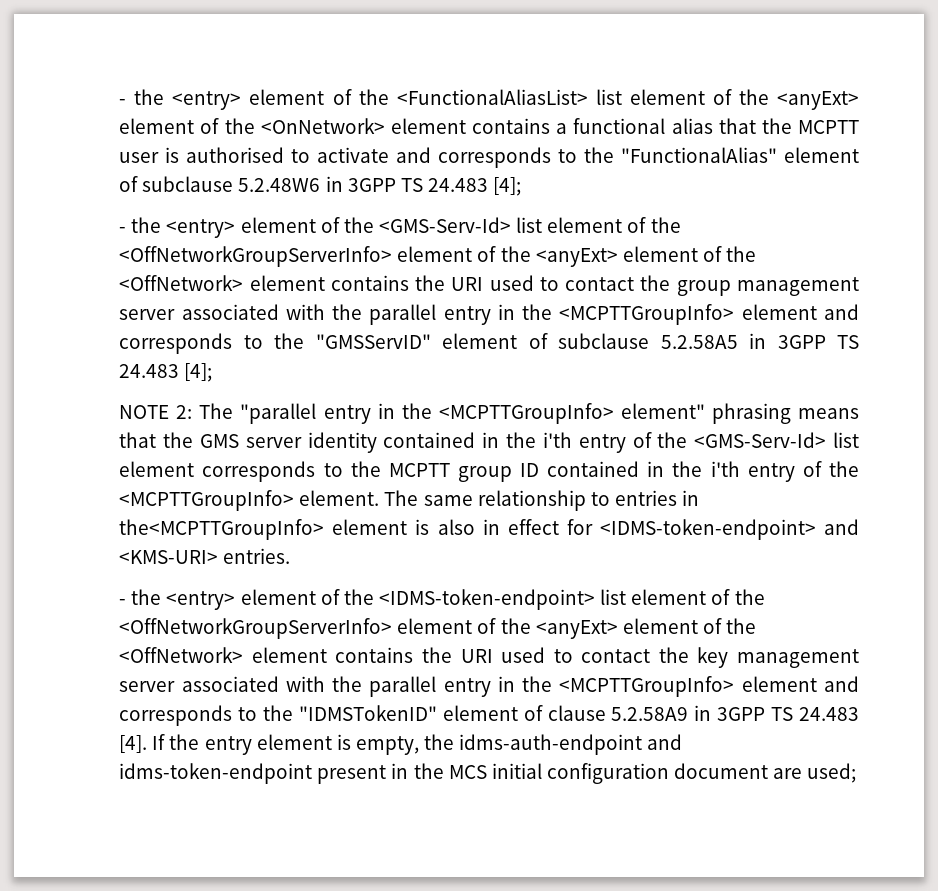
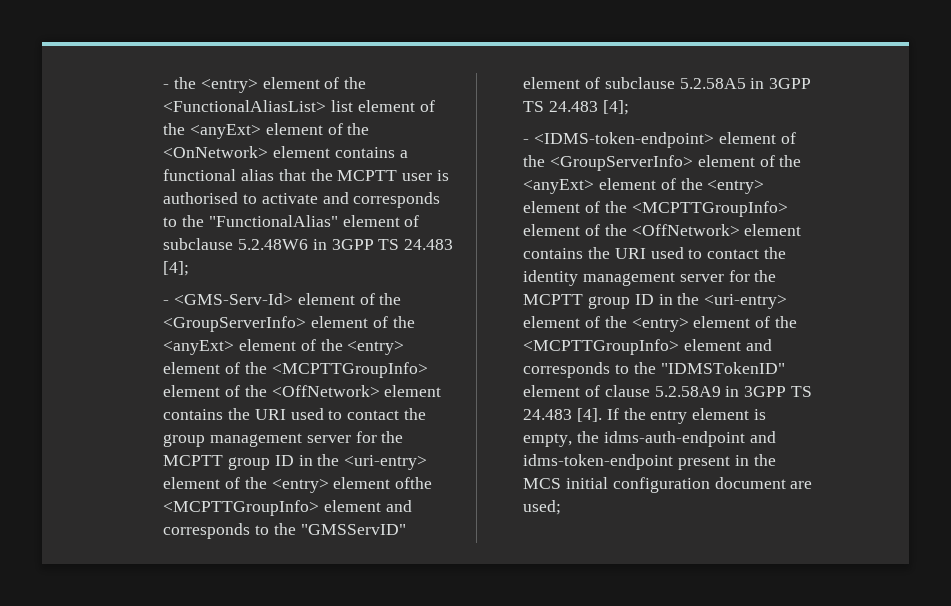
[131,217,681,238] [119,246,618,267] the <entry> element of the <GMS-Serv-Id> list element of the <OffNetworkGroupServerInfo> element of the <anyExt> -> [174,293,402,305] [163,316,415,332] [163,339,405,355] [163,362,428,378] <GMS-Serv-Id> element of the <GroupServerInfo> element of the <anyExt> element of the <entry> element of the <MCPTTGroupInfo>
[181,304,553,325] associated with the parallel entry in the -> [355,431,404,443] [163,454,427,470] [163,477,432,493] for the MCPTT group ID in the <uri-entry> element of the <entry> element ofthe
[119,403,859,424] [119,432,859,453] [119,461,859,482] [119,490,700,511] [119,519,859,540] [119,548,291,564] [119,589,765,610] [119,618,618,639] NOTE 2: The "parallel entry in the <MCPTTGroupInfo> element" phrasing means that the GMS server identity contained in the i'th entry of the <GMS-Serv-Id> list element corresponds to the MCPTT group ID contained in the i'th entry of the <MCPTTGroupInfo> element. The same relationship to entries in the<MCPTTGroupInfo> element is also in effect for <IDMS-token-endpoint> and <KMS-URI> entries. // - the <entry> element of the <IDMS-token-endpoint> list element of the <OffNetworkGroupServerInfo> element of the <anyExt> -> [523,132,796,148] [523,155,802,171] [523,178,765,194] [523,201,788,217] - <IDMS-token-endpoint> element of the <GroupServerInfo> element of the <anyExt> element of the <entry> element of the <MCPTTGroupInfo>
[697,647,860,668] [119,676,515,697] key management server associated with the parallel entry in -> [523,270,777,286] [523,293,787,309] [523,316,770,332] identity management server for the MCPTT group ID in the <uri-entry> element of the <entry> element of

